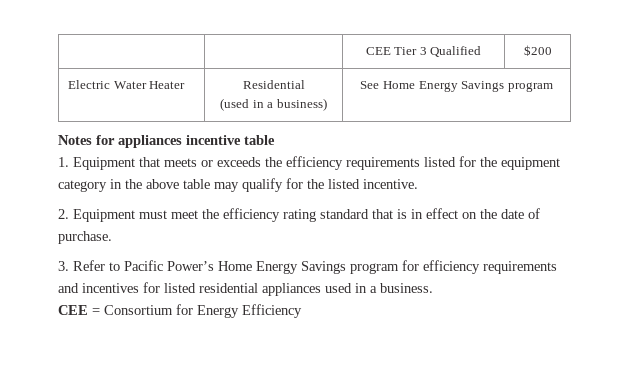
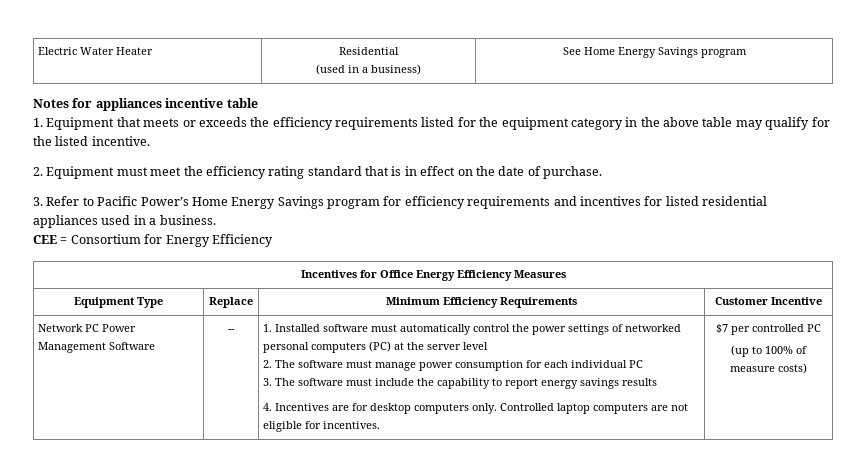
[365,46,482,57] [523,45,552,56] | | CEE Tier 3 Qualified | $200 // -> (38, 51) none
(302, 311) none -> [300,270,566,281] [74,297,163,308] [208,297,253,308] [386,297,577,308] [715,297,822,305] [38,324,137,332] [38,342,156,353] [227,329,235,332] [263,324,682,335] [263,341,489,353] [263,360,644,371] [263,378,658,389] [263,403,689,414] [263,421,381,432] [716,324,821,335] [731,345,807,357] [730,363,807,374] // Incentives for Office Energy Efficiency Measures // Equipment Type | Replace | Minimum Efficiency Requirements | Customer Incentive // Network PC Power Management Software | -- | 1. Installed software must automatically control the power settings of networked personal computers (PC) at the server level // 2. The software must manage power consumption for each individual PC // 3. The software must include the capability to report energy savings results // 4. Incentives are for desktop computers only. Controlled laptop computers are not eligible for incentives. | $7 per controlled PC // (up to 100% of measure costs)

